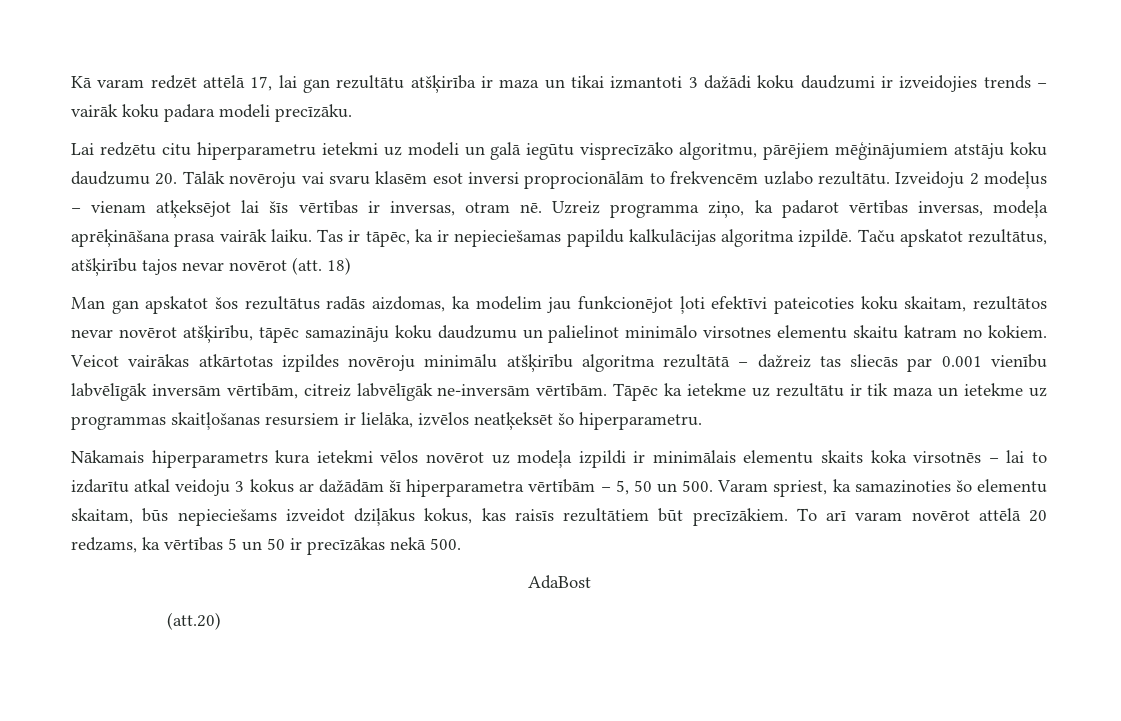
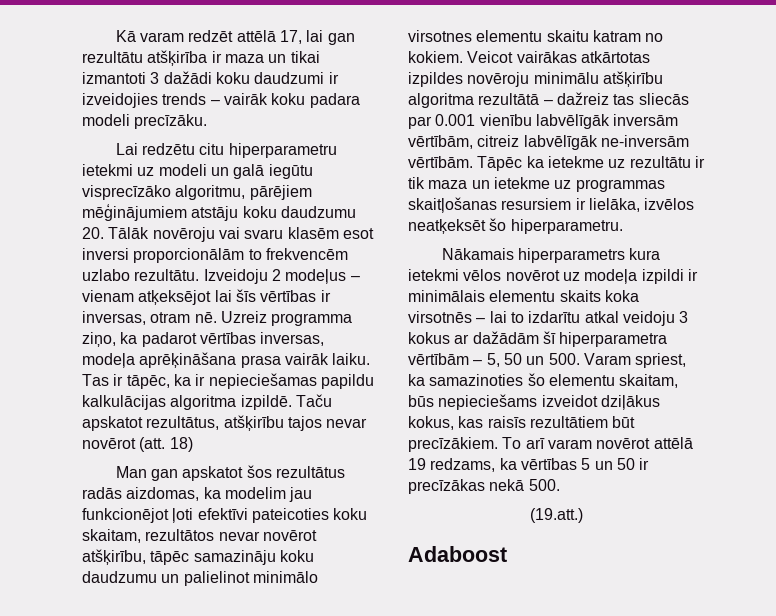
[524,171,645,189] proprocionālām -> [133,248,245,263] proporcionālām
[1029,510,1047,522] 20 -> [408,458,426,470] 19
[527,575,591,589] [167,612,222,630] AdaBost // (att.20) -> [529,508,583,523] [408,546,507,562] (19.att.) // Adaboost

